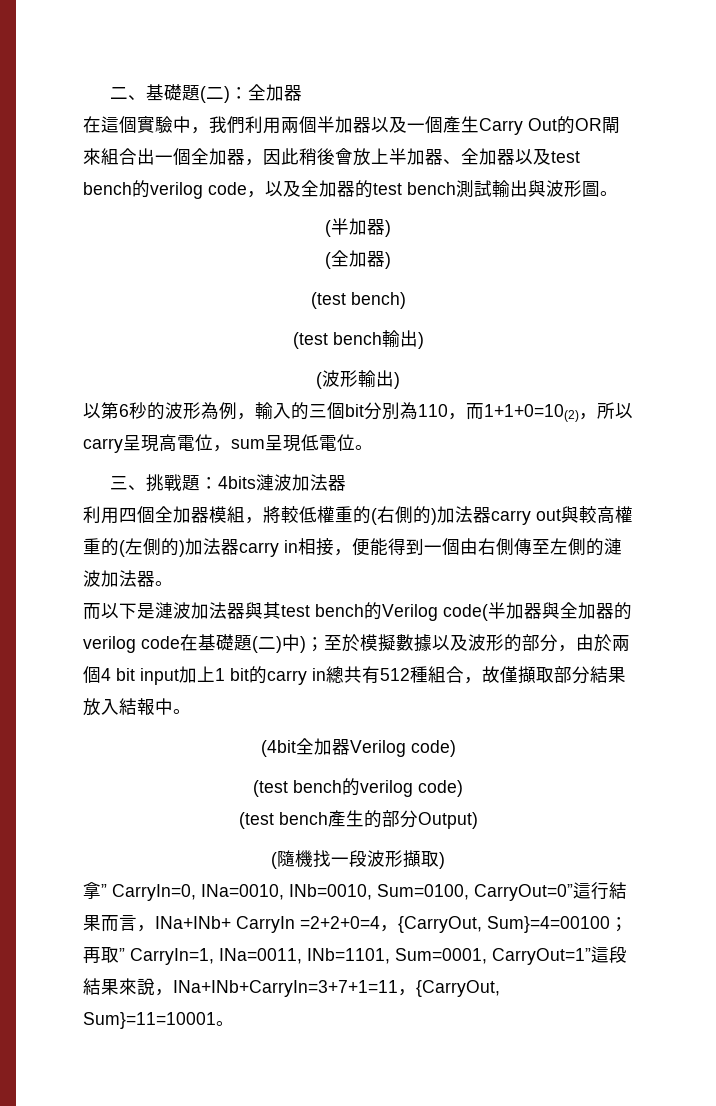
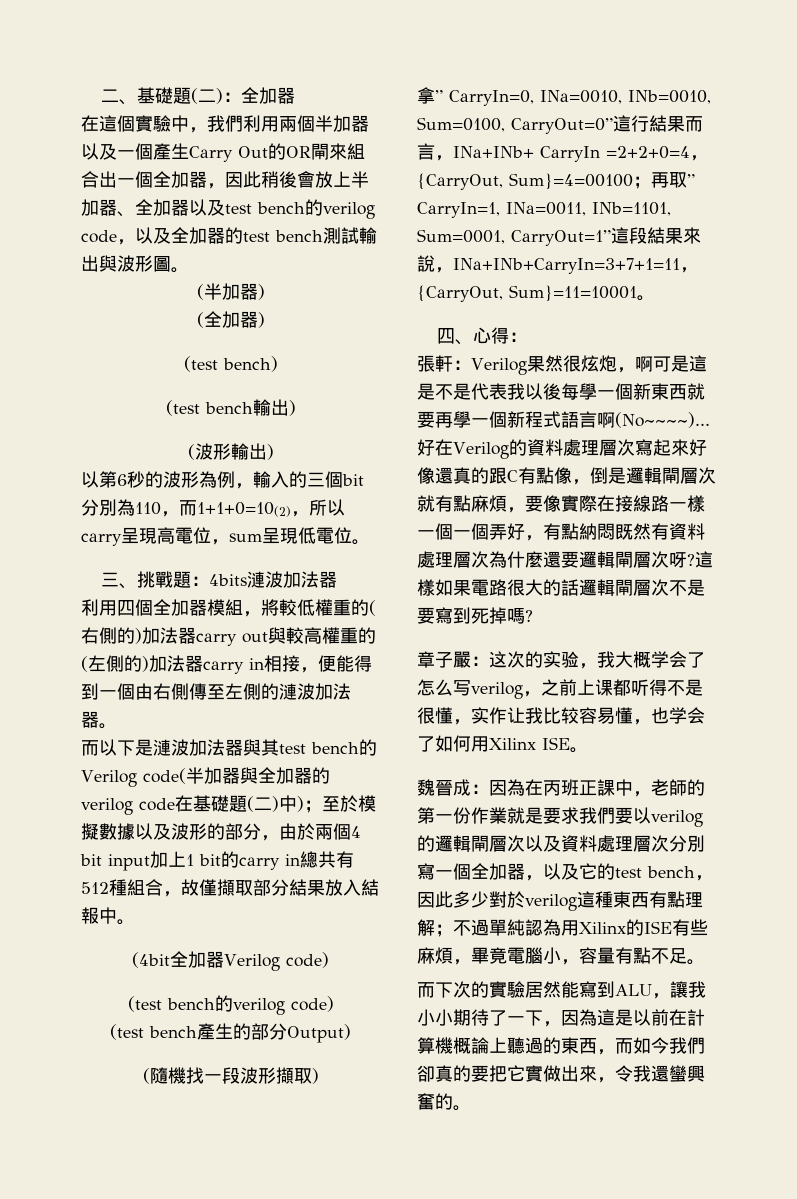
(234, 1023) none -> [437,327,528,345] [417,355,707,375] [417,383,705,400] [417,411,710,428] [417,439,707,459] [417,467,716,485] [417,495,705,513] [417,523,705,541] [417,551,713,568] [417,579,705,596] [417,607,533,624] [417,651,705,669] [417,679,703,699] [417,707,705,725] [417,735,588,753] [417,779,705,797] [417,807,703,827] [417,835,705,852] [417,863,713,881] [417,891,703,911] [417,919,708,937] [417,947,705,965] [417,981,706,999] [417,1009,705,1027] [417,1037,705,1055] [417,1065,705,1083] [417,1093,471,1111] // 四、心得： // 張軒：Verilog果然很炫炮，啊可是這是不是代表我以後每學一個新東西就要再學一個新程式語言啊(No~~~~)...好在Verilog的資料處理層次寫起來好像還真的跟C有點像，倒是邏輯閘層次就有點麻煩，要像實際在接線路一樣一個一個弄好，有點納悶既然有資料處理層次為什麼還要邏輯閘層次呀?這樣如果電路很大的話邏輯閘層次不是要寫到死掉嗎? // 章子嚴：这次的实验，我大概学会了怎么写verilog，之前上课都听得不是很懂，实作让我比较容易懂，也学会了如何用Xilinx ISE。 // 魏晉成：因為在丙班正課中，老師的第一份作業就是要求我們要以verilog的邏輯閘層次以及資料處理層次分別寫一個全加器，以及它的test bench，因此多少對於verilog這種東西有點理解；不過單純認為用Xilinx的ISE有些麻煩，畢竟電腦小，容量有點不足。 // 而下次的實驗居然能寫到ALU，讓我小小期待了一下，因為這是以前在計算機概論上聽過的東西，而如今我們卻真的要把它實做出來，令我還蠻興奮的。

